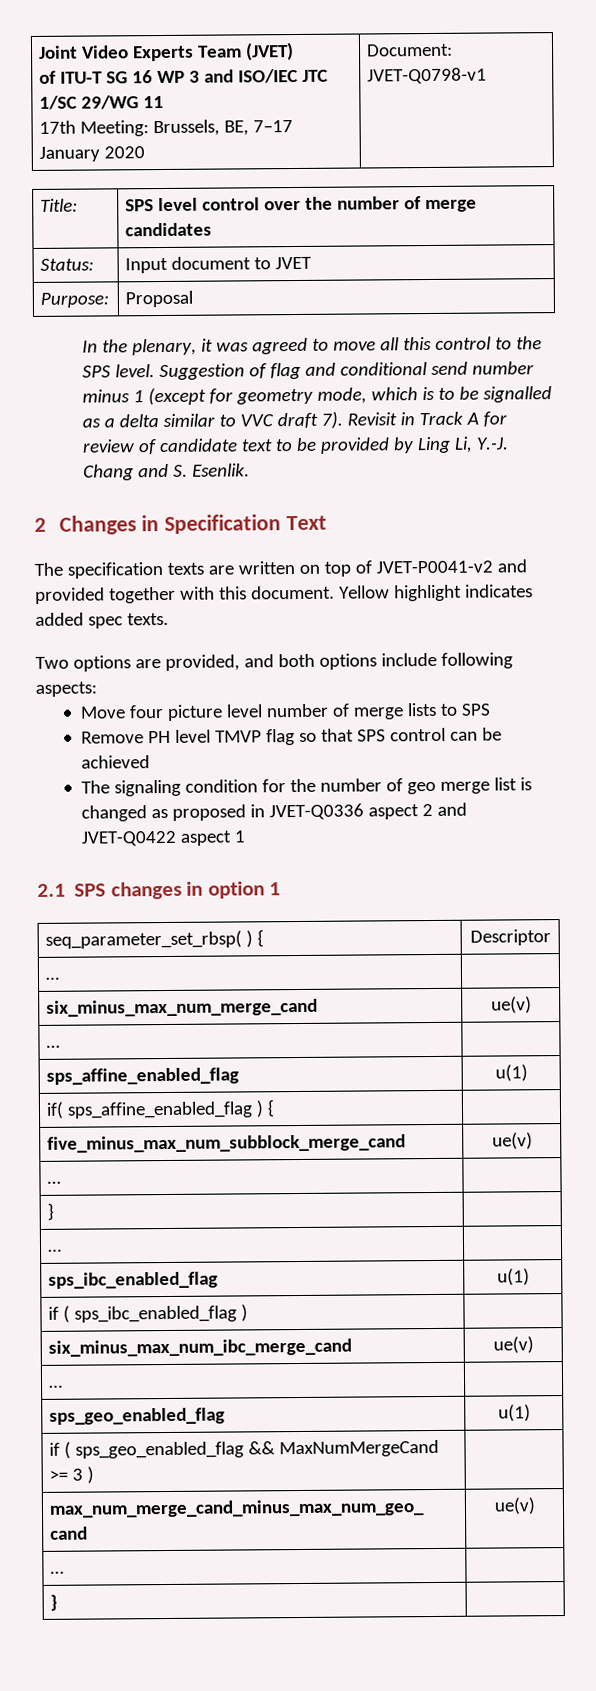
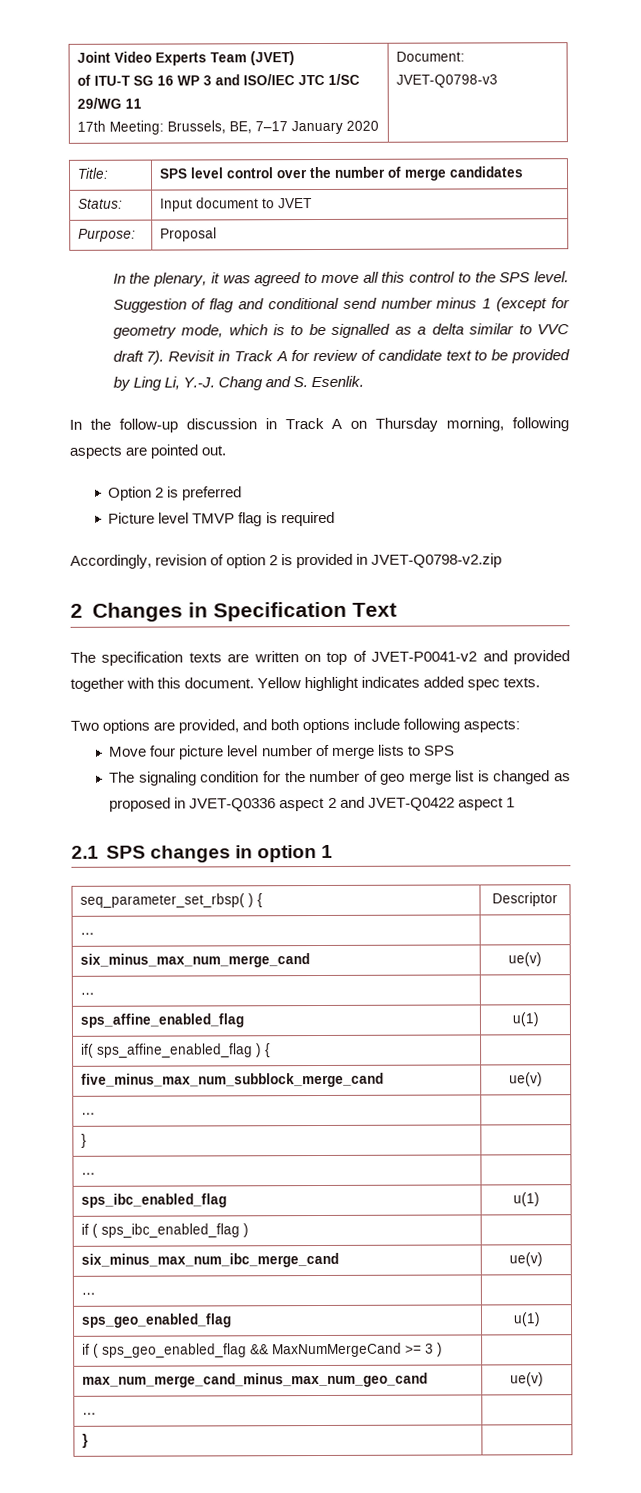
[367,67,488,85] JVET-Q0798-v1 -> [396,74,499,88] JVET-Q0798-v3
(251, 470) none -> [69,417,569,433] [69,444,227,459] [108,486,243,501] [108,511,335,527] [70,553,503,569] // In the follow-up discussion in Track A on Thursday morning, following aspects are pointed out. // Option 2 is preferred // Picture level TMVP flag is required // Accordingly, revision of option 2 is provided in JVET-Q0798-v2.zip
[80,727,502,746] [80,755,150,769] // Remove PH level TMVP flag so that SPS control can be achieved -> (455, 750) none

